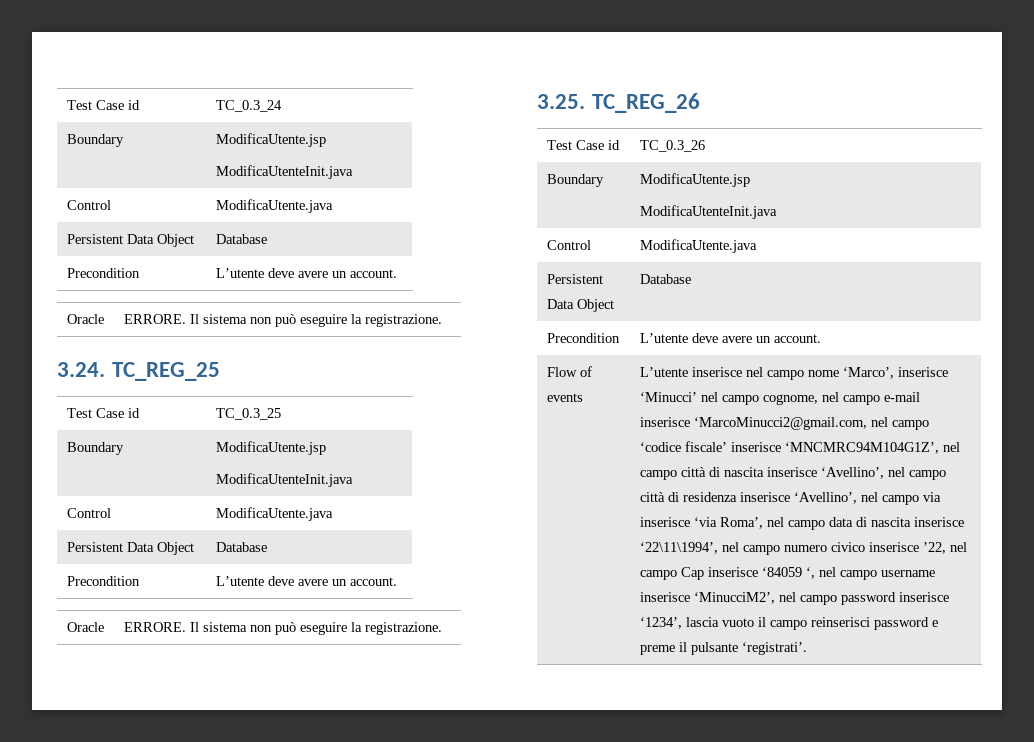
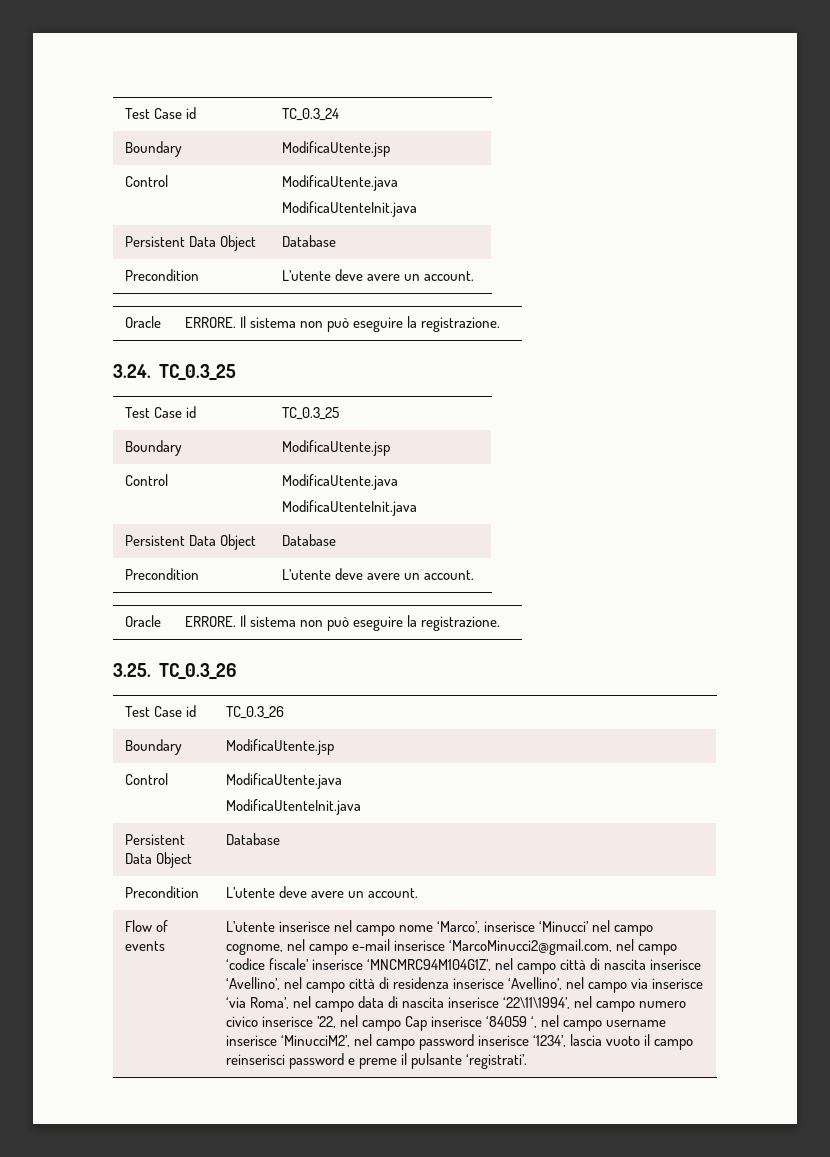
[215,165,353,179] [66,200,111,210] [215,199,333,213] // ModificaUtenteInit.java // Control | ModificaUtente.java -> [124,175,168,187] [281,175,398,191] [281,201,417,217] // Control | ModificaUtente.java // ModificaUtenteInit.java
[112,362,221,381] TC_REG_25 -> [159,364,237,381] TC_0.3_25
[215,473,353,487] [66,508,111,518] [215,507,333,521] // ModificaUtenteInit.java // Control | ModificaUtente.java -> [124,474,168,486] [281,474,398,490] [281,500,417,516] // Control | ModificaUtente.java // ModificaUtenteInit.java
[592,93,701,113] TC_REG_26 -> [159,663,237,680] TC_0.3_26
[639,205,777,219] [546,240,591,250] [639,239,757,253] // ModificaUtenteInit.java // Control | ModificaUtente.java -> [124,773,168,785] [225,773,342,789] [225,799,361,815] // Control | ModificaUtente.java // ModificaUtenteInit.java

